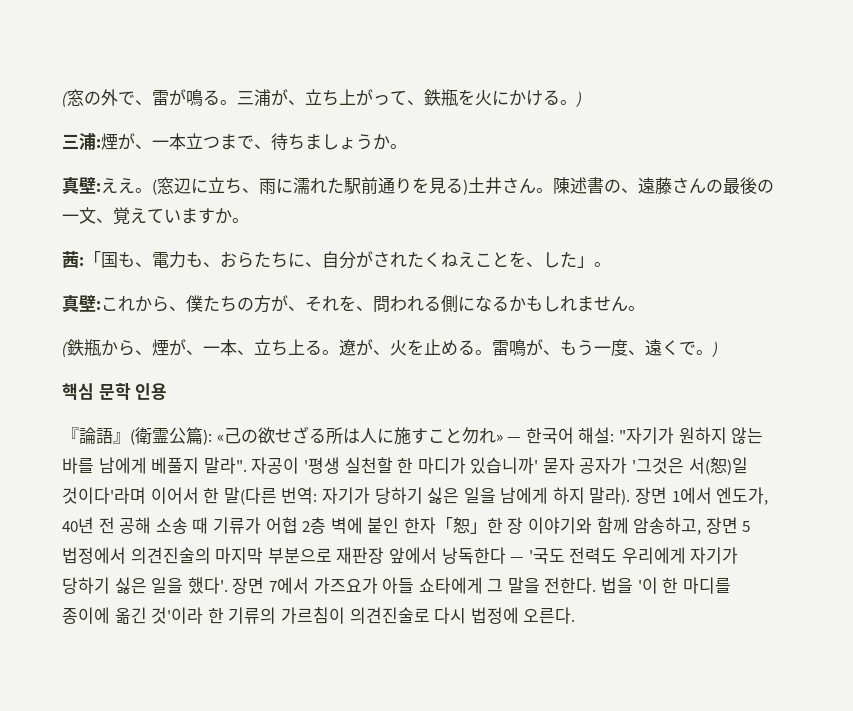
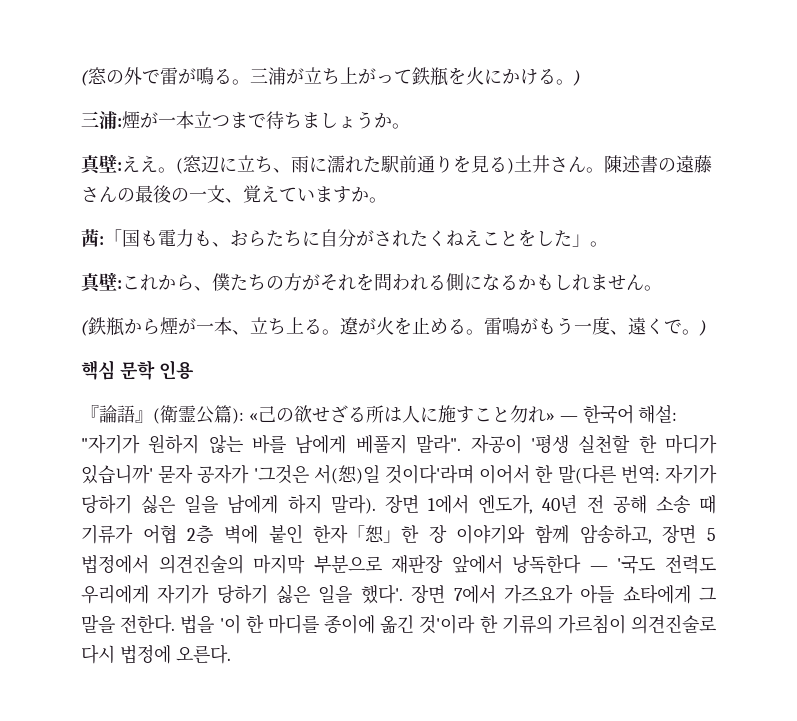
[135,100,152,105] 、 -> (160, 76) none
[288,100,305,105] 、 -> (304, 76) none
[407,100,424,105] 、 -> (412, 76) none
[135,144,152,149] 、 -> (158, 120) none
[254,144,271,149] 、 -> (266, 120) none
[621,188,638,193] 、 -> (676, 165) none
[135,262,152,267] 、 -> (158, 238) none
[305,262,322,267] 、 -> (320, 238) none
[526,262,543,267] 、 -> (536, 238) none
[288,295,373,312] 、それを、 -> [320,273,374,291] それを
[135,339,203,356] 、煙が、 -> [160,317,196,335] 煙が
[373,350,390,355] 、 -> (376, 326) none
[543,350,560,355] 、 -> (538, 326) none

